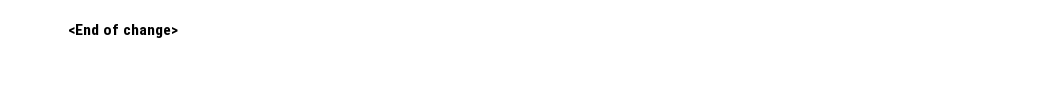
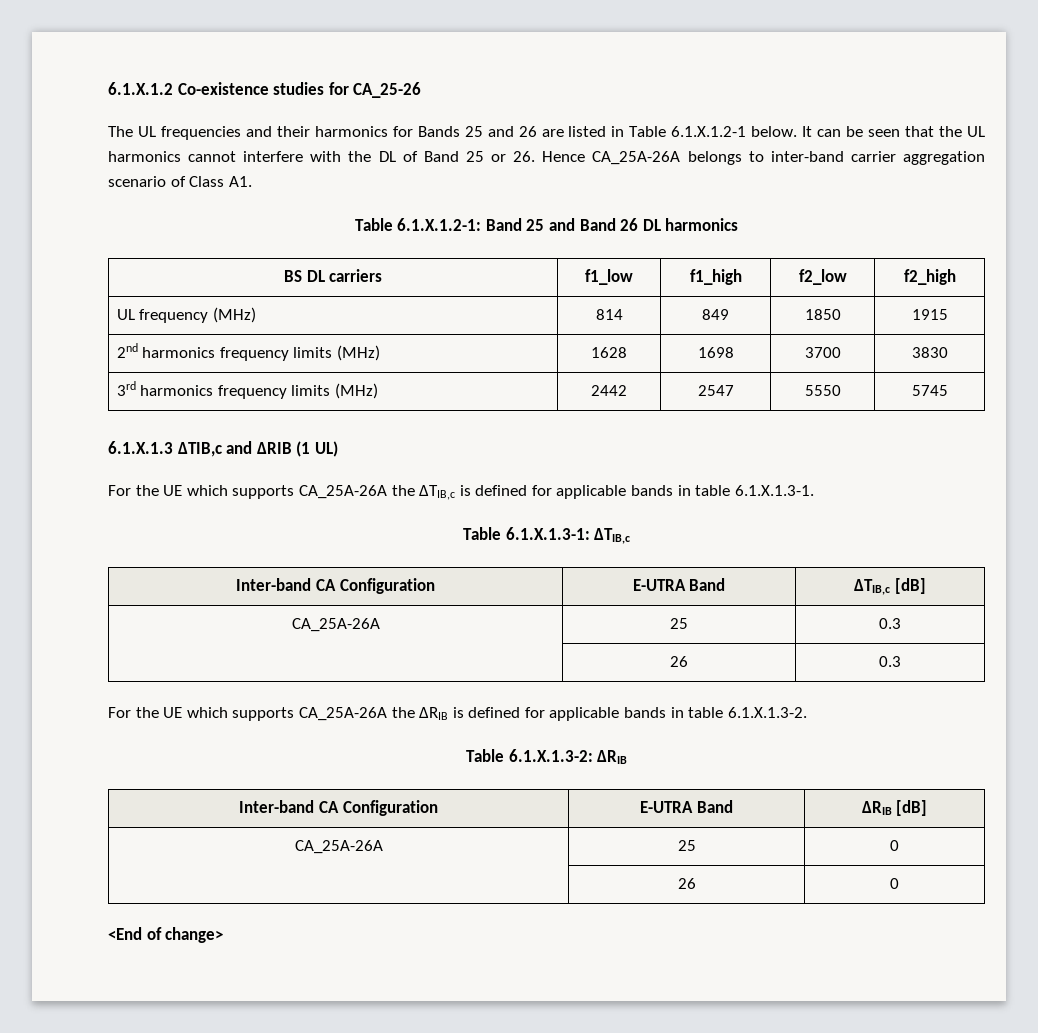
(68, 29) none -> [108,82,422,98] [108,126,985,140] [108,151,986,165] [108,176,252,187] [354,218,739,231] [283,269,383,282] [585,269,633,285] [689,269,742,285] [798,269,847,285] [903,269,956,285] [116,307,256,323] [595,309,623,320] [702,309,729,320] [804,309,841,320] [911,309,948,320] [116,343,380,361] [591,347,627,358] [697,347,734,358] [804,347,841,358] [911,347,948,358] [116,381,378,399] [591,385,627,396] [697,385,734,396] [804,385,841,396] [911,385,948,396] [108,441,338,457] [108,485,814,500] [462,527,631,544] [236,578,435,594] [632,578,726,591] [854,578,926,595] [291,618,380,632] [670,618,688,629] [879,618,901,629] [670,656,688,667] [879,656,901,667] [108,707,807,721] [465,749,628,764] [239,800,438,816] [640,800,733,813] [861,800,928,816] [294,840,383,854] [677,840,696,851] [890,840,899,851] [677,878,696,889] [890,878,899,889] 6.1.X.1.2 Co-existence studies for CA_25-26 // The UL frequencies and their harmonics for Bands 25 and 26 are listed in Table 6.1.X.1.2-1 below. It can be seen that the UL harmonics cannot interfere with the DL of Band 25 or 26. Hence CA_25A-26A belongs to inter-band carrier aggregation scenario of Class A1. // Table 6.1.X.1.2-1: Band 25 and Band 26 DL harmonics // BS DL carriers | f1_low | f1_high | f2_low | f2_high // UL frequency (MHz) | 814 | 849 | 1850 | 1915 // 2nd harmonics frequency limits (MHz) | 1628 | 1698 | 3700 | 3830 // 3rd harmonics frequency limits (MHz) | 2442 | 2547 | 5550 | 5745 // 6.1.X.1.3 ΔTIB,c and ΔRIB (1 UL) // For the UE which supports CA_25A-26A the ΔTIB,c is defined for applicable bands in table 6.1.X.1.3-1. // Table 6.1.X.1.3-1: ΔTIB,c // Inter-band CA Configuration | E-UTRA Band | ΔTIB,c [dB] // CA_25A-26A | 25 | 0.3 // | 26 | 0.3 // For the UE which supports CA_25A-26A the ΔRIB is defined for applicable bands in table 6.1.X.1.3-2. // Table 6.1.X.1.3-2: ΔRIB // Inter-band CA Configuration | E-UTRA Band | ΔRIB [dB] // CA_25A-26A | 25 | 0 // | 26 | 0 //

